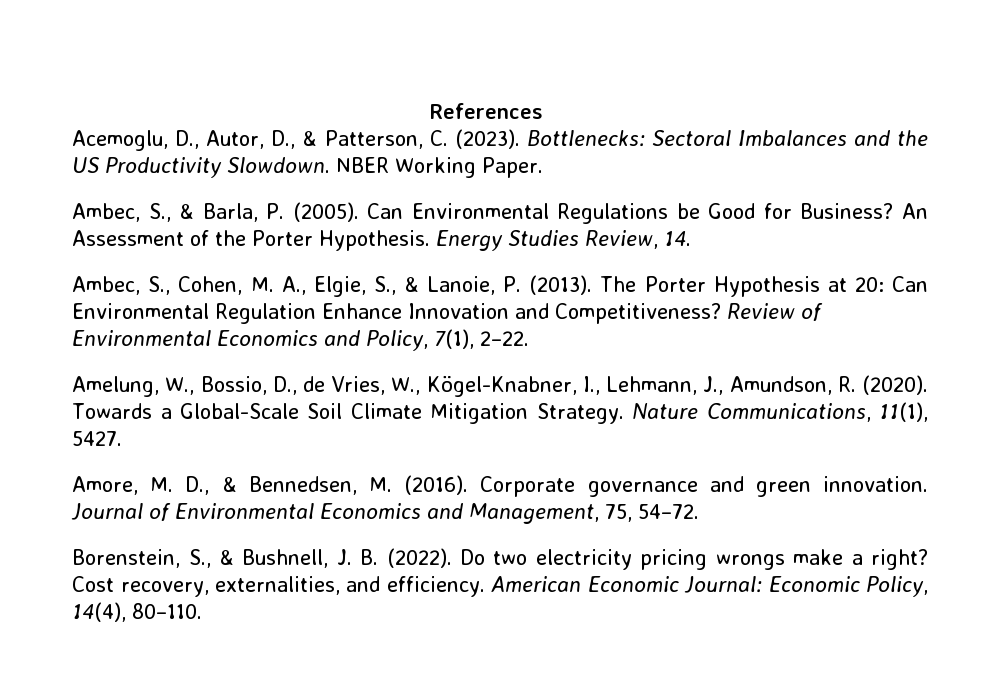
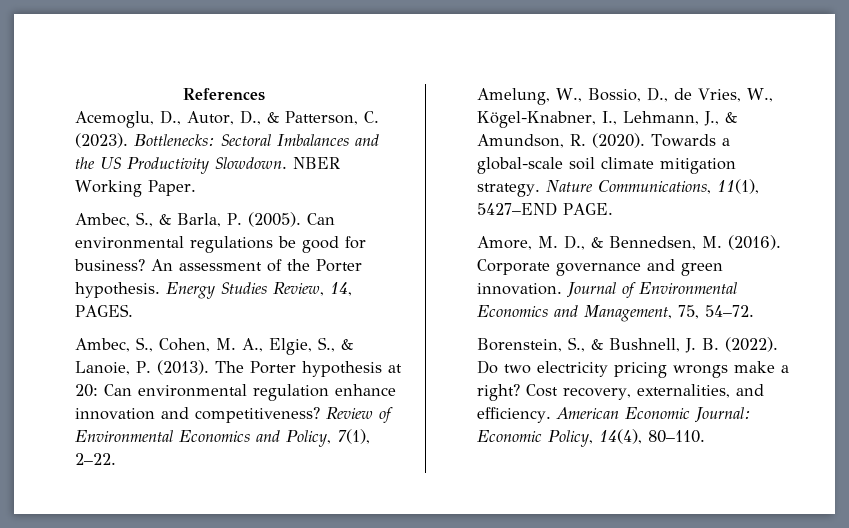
[411,203,929,224] [72,230,185,246] Environmental Regulations be Good for Business? An Assessment -> [74,236,366,253] [73,259,262,271] environmental regulations be good for business? An assessment
[319,230,431,251] Hypothesis. -> [74,282,160,298] hypothesis.
[664,231,692,246] 14. -> [329,282,352,296] [74,304,133,317] 14, PAGES.
[713,276,820,297] Hypothesis -> [301,361,382,377] hypothesis
[72,303,722,324] Environmental Regulation Enhance Innovation and Competitiveness? -> [137,384,396,401] [74,407,320,423] environmental regulation enhance innovation and competitiveness?
(724, 385) none -> [724,112,737,123] &
[179,403,624,424] Global-Scale Soil Climate Mitigation Strategy. -> [476,157,736,174] [476,183,540,197] global-scale soil climate mitigation strategy.
[72,431,123,446] 5427. -> [476,202,613,216] 5427–END PAGE.

